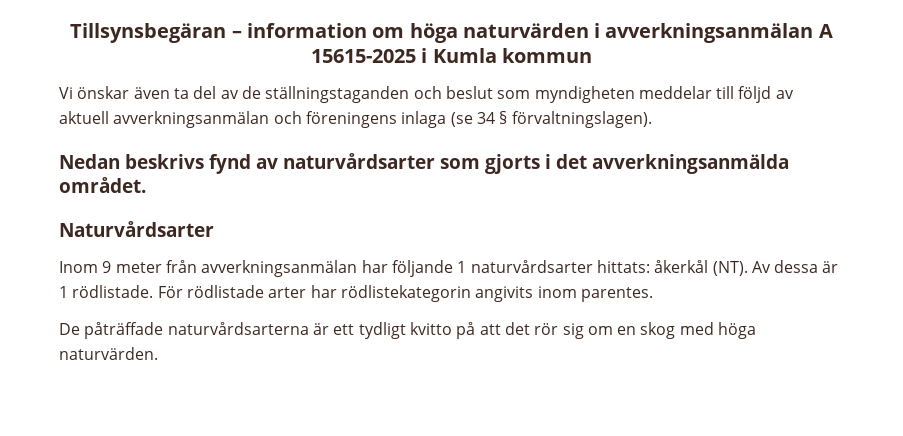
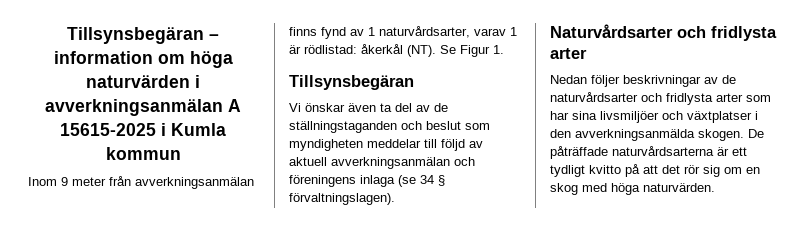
(592, 55) none -> [28,176,254,189] [289,26,517,39] [289,44,504,57] [289,75,414,90] // Inom 9 meter från avverkningsanmälan finns fynd av 1 naturvårdsarter, varav 1 är rödlistad: åkerkål (NT). Se Figur 1. // Tillsynsbegäran
[59,153,789,174] [59,177,146,193] [59,221,214,237] [59,260,839,277] [59,285,653,302] Nedan beskrivs fynd av naturvårdsarter som gjorts i det avverkningsanmälda området. // Naturvårdsarter // Inom 9 meter från avverkningsanmälan har följande 1 naturvårdsarter hittats: åkerkål (NT). Av dessa är 1 rödlistade. För rödlistade arter har rödlistekategorin angivits inom parentes. // -> [550,24,777,41] [550,48,587,59] [550,75,736,87] [550,92,771,105] [550,111,758,123] [550,129,744,141] Naturvårdsarter och fridlysta arter // Nedan följer beskrivningar av de naturvårdsarter och fridlysta arter som har sina livsmiljöer och växtplatser i den avverkningsanmälda skogen.

